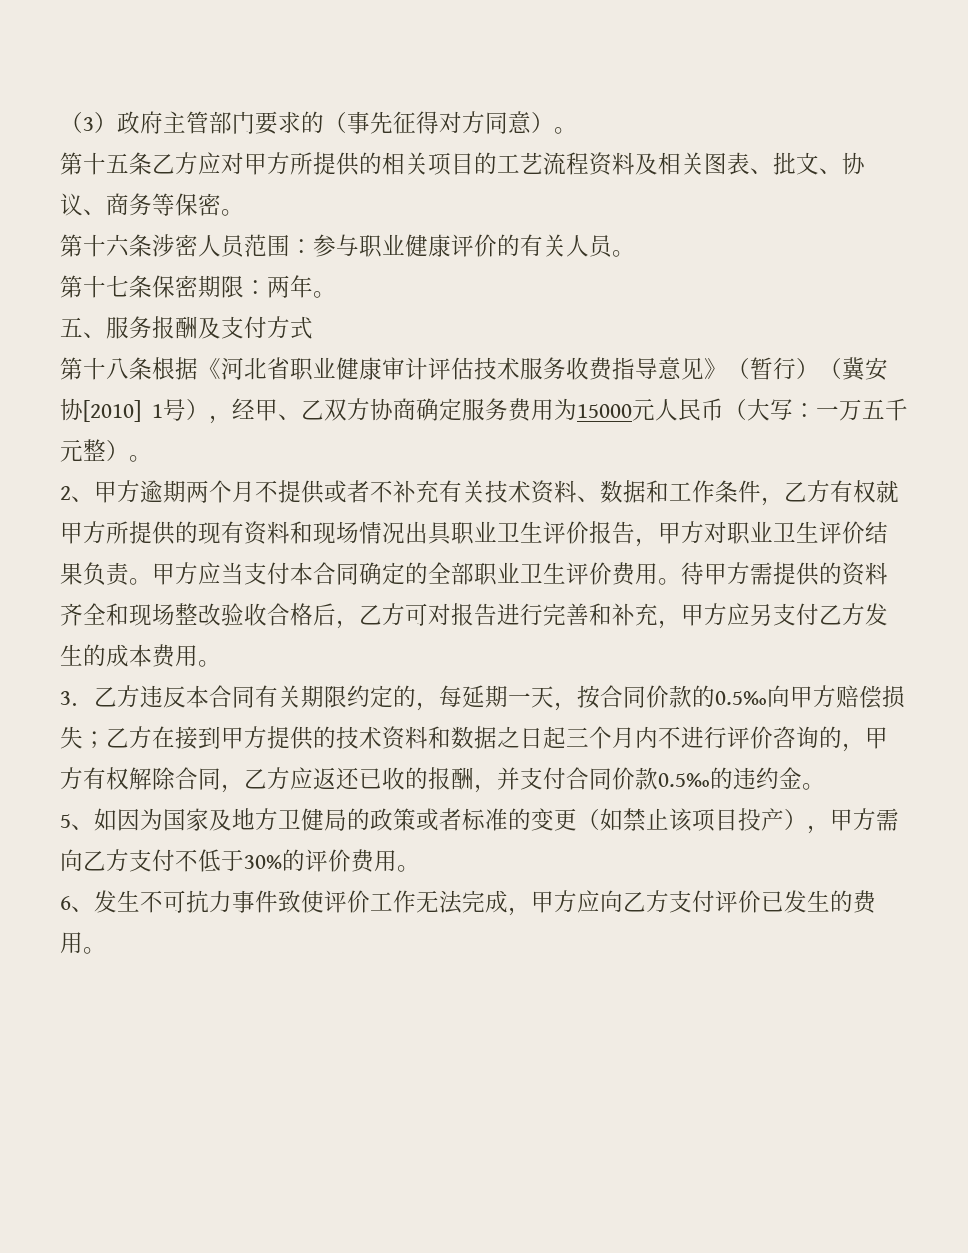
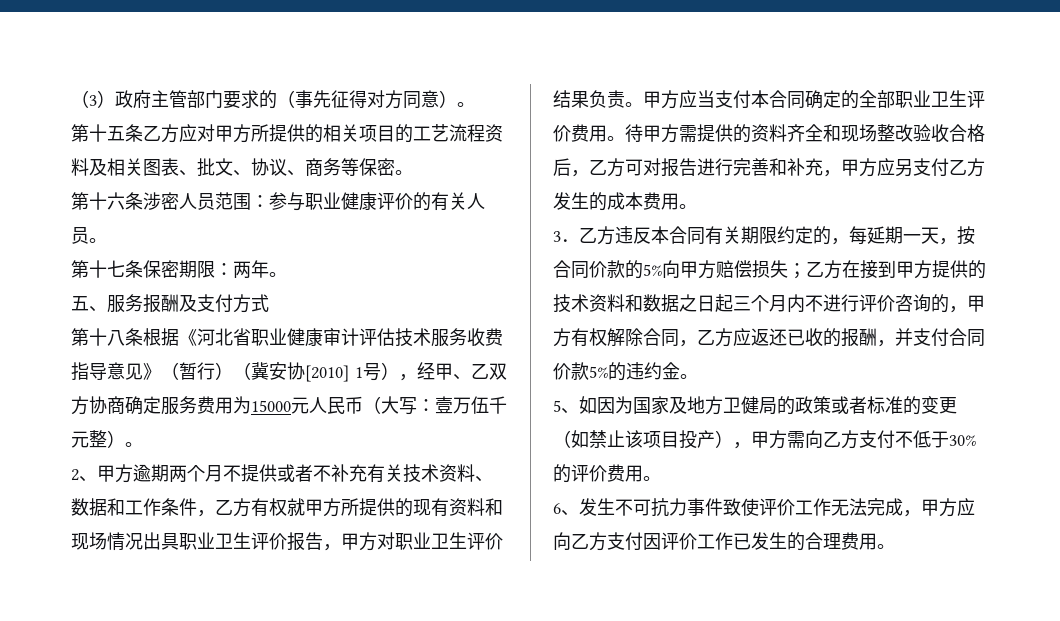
[816,399,885,421] 一万五 -> [435,396,489,414] 壹万伍
[715,691,767,705] 0.5‰ -> [643,264,662,276] 5%
[658,773,710,787] 0.5‰ -> [589,366,608,378] 5%
[715,890,761,913] 评价 -> [643,532,733,550] 因评价工作
(853, 901) none -> [805,532,841,550] 合理

